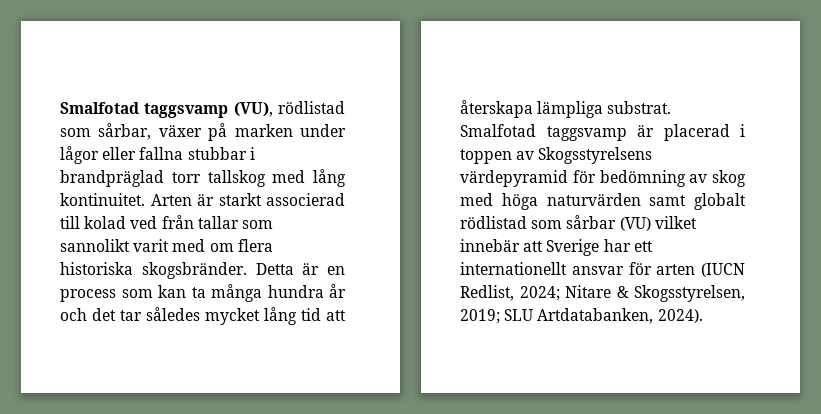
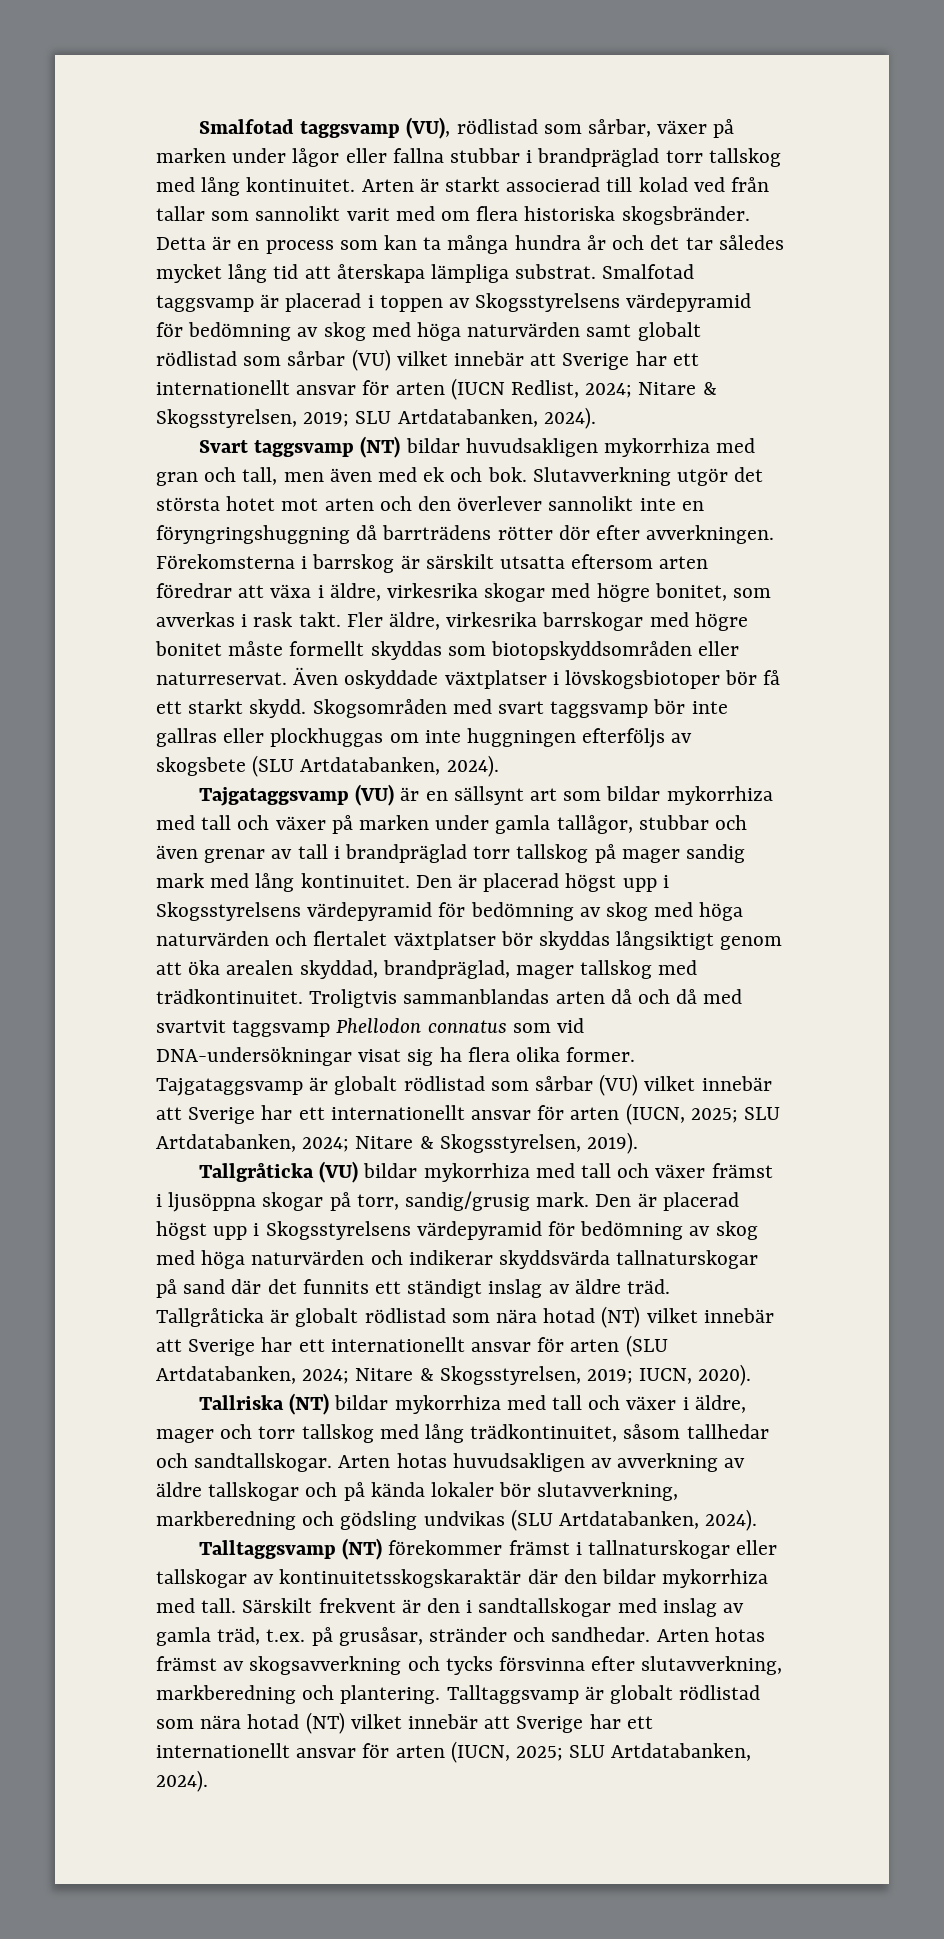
(703, 316) none -> [199,436,756,458] [156,467,764,486] [156,496,704,511] [156,525,775,544] [156,554,709,573] [156,583,772,602] [156,612,748,631] [155,641,740,660] [156,667,781,689] [156,699,728,718] [156,728,693,748] [156,755,499,777] [199,784,773,806] [156,815,748,834] [156,844,746,863] [156,873,669,892] [156,902,744,921] [156,931,783,950] [156,960,698,979] [156,989,743,1008] [156,1018,585,1037] [156,1047,636,1066] [156,1074,772,1096] [156,1103,781,1125] [156,1132,639,1154] [199,1161,773,1183] [156,1191,739,1212] [156,1221,758,1240] [156,1250,759,1269] [156,1279,671,1298] [156,1306,774,1328] [156,1335,668,1357] [156,1364,752,1386] [199,1393,746,1415] [156,1424,769,1443] [156,1453,746,1472] [156,1482,679,1501] [156,1509,758,1531] [199,1538,778,1560] [156,1569,769,1588] [156,1598,745,1617] [156,1627,765,1646] [156,1656,783,1675] [156,1685,761,1704] [156,1712,653,1734] [156,1741,752,1763] [156,1770,208,1792] // Svart taggsvamp (NT) bildar huvudsakligen mykorrhiza med gran och tall, men även med ek och bok. Slutavverkning utgör det största hotet mot arten och den överlever sannolikt inte en föryngringshuggning då barrträdens rötter dör efter avverkningen. Förekomsterna i barrskog är särskilt utsatta eftersom arten föredrar att växa i äldre, virkesrika skogar med högre bonitet, som avverkas i rask takt. Fler äldre, virkesrika barrskogar med högre bonitet måste formellt skyddas som biotopskyddsområden eller naturreservat. Även oskyddade växtplatser i lövskogsbiotoper bör få ett starkt skydd. Skogsområden med svart taggsvamp bör inte gallras eller plockhuggas om inte huggningen efterföljs av skogsbete (SLU Artdatabanken, 2024). // Tajgataggsvamp (VU) är en sällsynt art som bildar mykorrhiza med tall och växer på marken under gamla tallågor, stubbar och även grenar av tall i brandpräglad torr tallskog på mager sandig mark med lång kontinuitet. Den är placerad högst upp i Skogsstyrelsens värdepyramid för bedömning av skog med höga naturvärden och flertalet växtplatser bör skyddas långsiktigt genom att öka arealen skyddad, brandpräglad, mager tallskog med trädkontinuitet. Troligtvis sammanblandas arten då och då med svartvit taggsvamp Phellodon connatus som vid DNA-undersökningar visat sig ha flera olika former. Tajgataggsvamp är globalt rödlistad som sårbar (VU) vilket innebär att Sverige har ett internationellt ansvar för arten (IUCN, 2025; SLU Artdatabanken, 2024; Nitare & Skogsstyrelsen, 2019). // Tallgråticka (VU) bildar mykorrhiza med tall och växer främst i ljusöppna skogar på torr, sandig/grusig mark. Den är placerad högst upp i Skogsstyrelsens värdepyramid för bedömning av skog med höga naturvärden och indikerar skyddsvärda tallnaturskogar på sand där det funnits ett ständigt inslag av äldre träd. Tallgråticka är globalt rödlistad som nära hotad (NT) vilket innebär att Sverige har ett internationellt ansvar för arten (SLU Artdatabanken, 2024; Nitare & Skogsstyrelsen, 2019; IUCN, 2020). // Tallriska (NT) bildar mykorrhiza med tall och växer i äldre, mager och torr tallskog med lång trädkontinuitet, såsom tallhedar och sandtallskogar. Arten hotas huvudsakligen av avverkning av äldre tallskogar och på kända lokaler bör slutavverkning, markberedning och gödsling undvikas (SLU Artdatabanken, 2024). // Talltaggsvamp (NT) förekommer främst i tallnaturskogar eller tallskogar av kontinuitetsskogskaraktär där den bildar mykorrhiza med tall. Särskilt frekvent är den i sandtallskogar med inslag av gamla träd, t.ex. på grusåsar, stränder och sandhedar. Arten hotas främst av skogsavverkning och tycks försvinna efter slutavverkning, markberedning och plantering. Talltaggsvamp är globalt rödlistad som nära hotad (NT) vilket innebär att Sverige har ett internationellt ansvar för arten (IUCN, 2025; SLU Artdatabanken, 2024).

